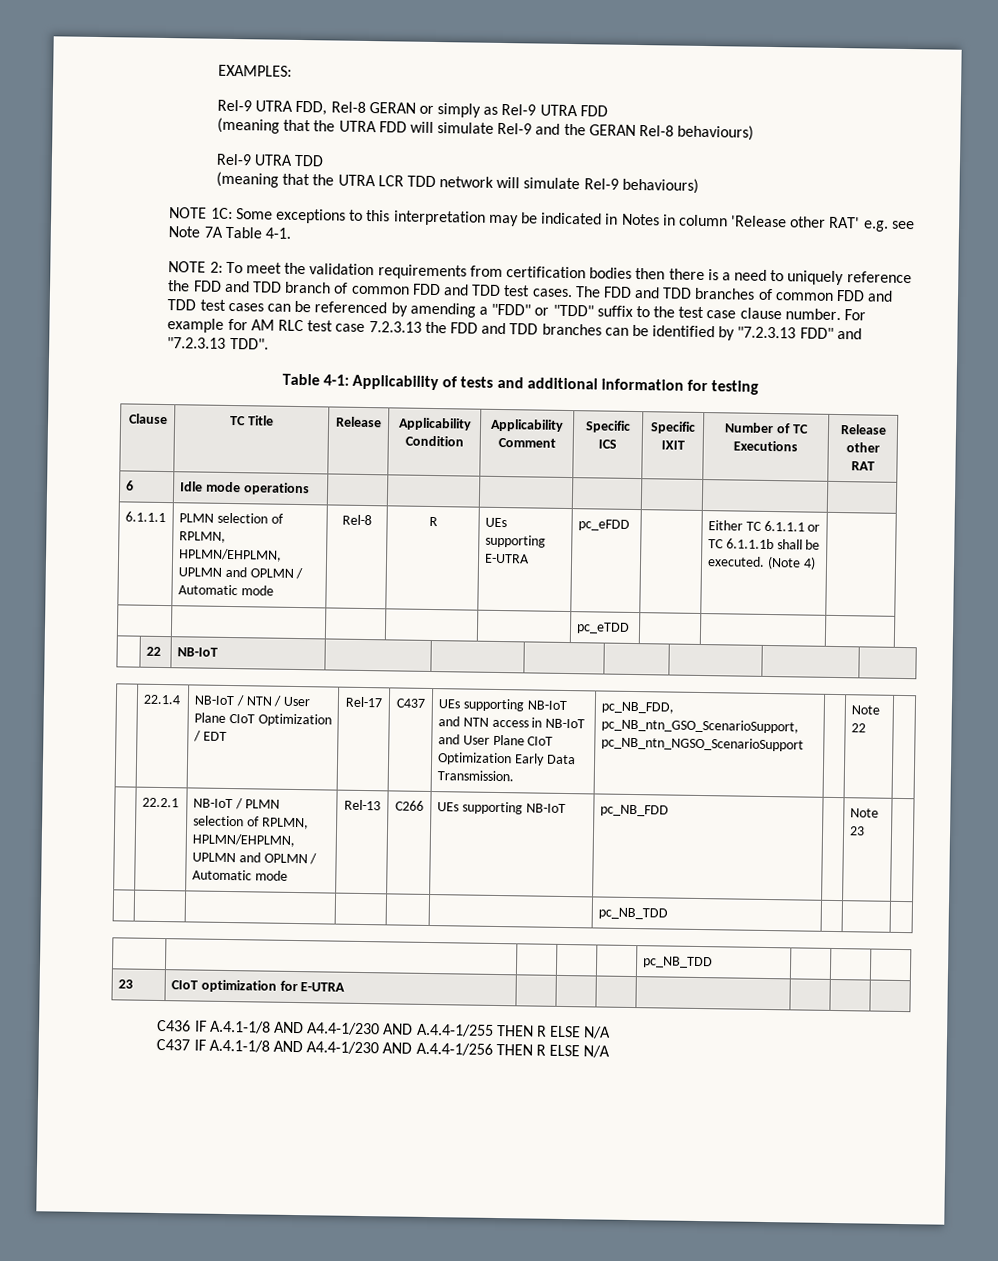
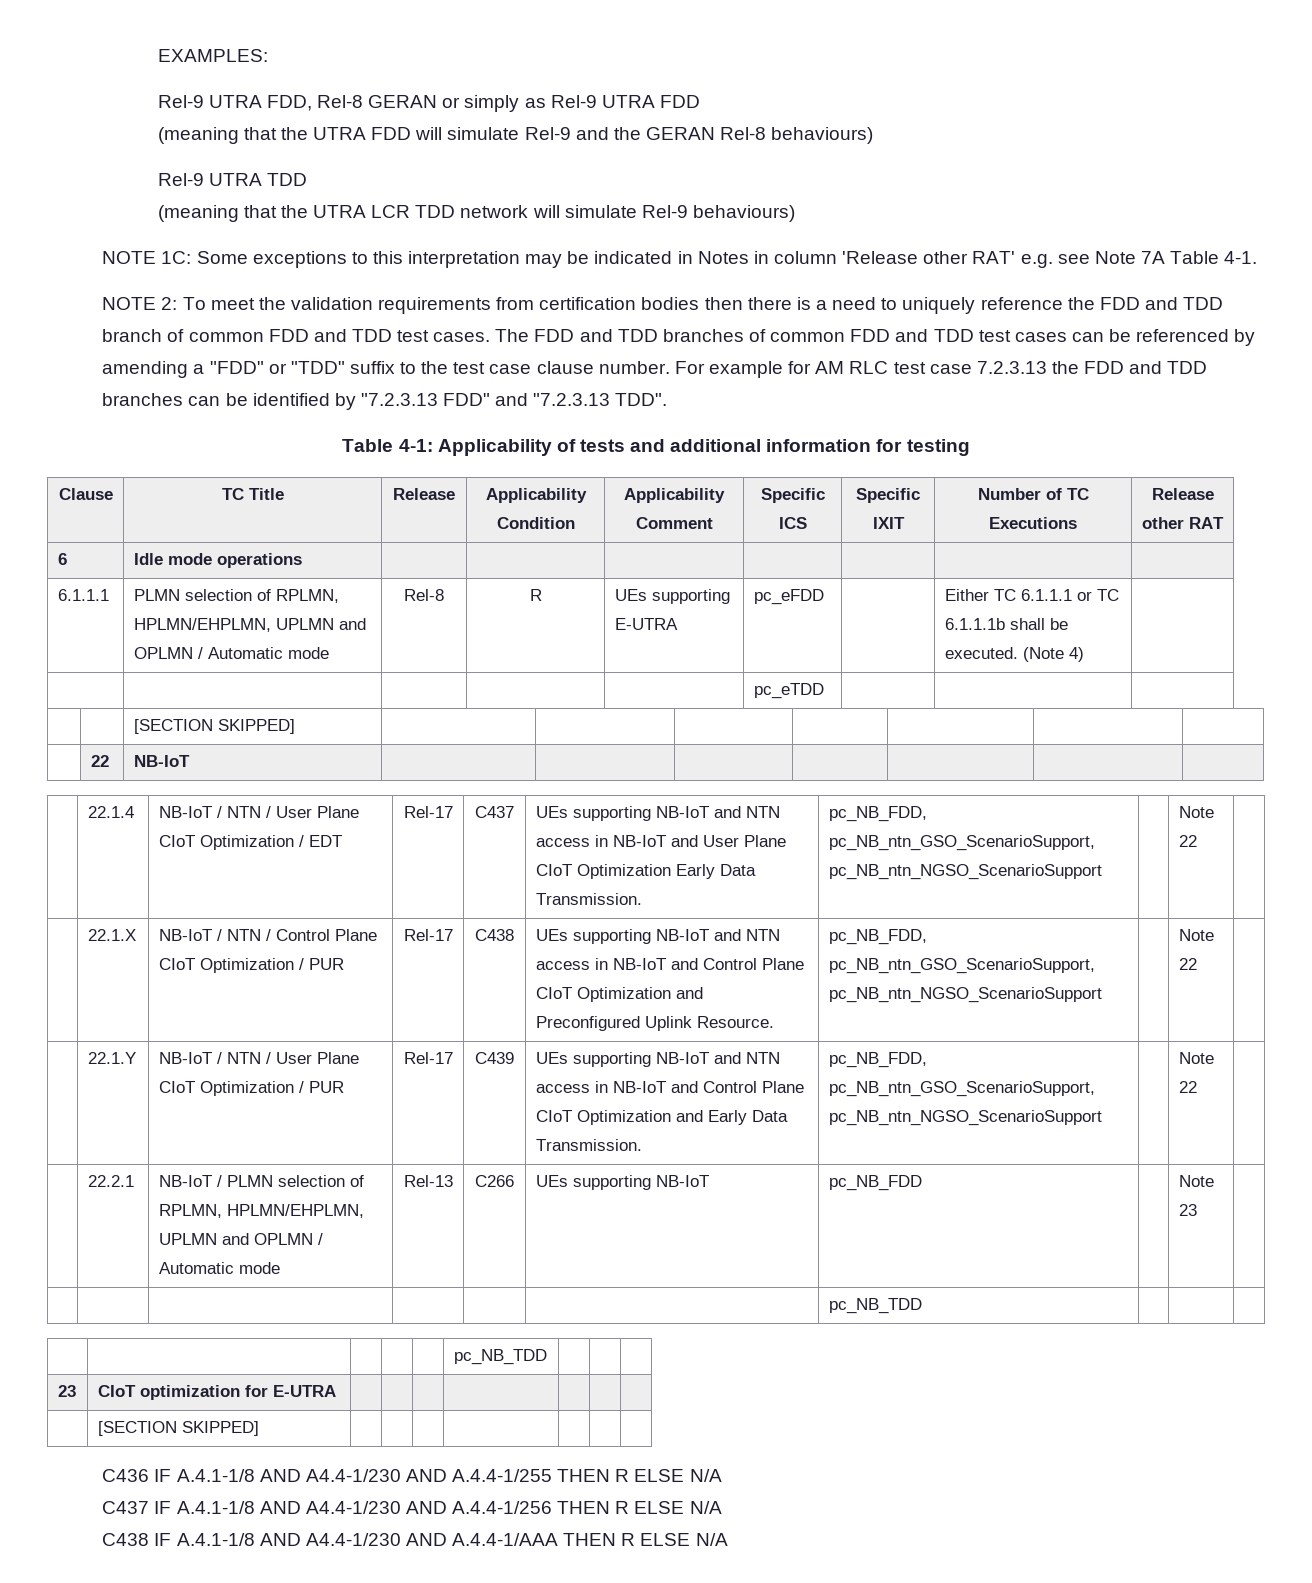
(630, 628) none -> [133,719,295,734] // | | [SECTION SKIPPED] | | | | | | |
(866, 728) none -> [87,929,136,941] [158,929,377,941] [158,958,344,973] [403,929,453,941] [475,929,514,941] [535,929,780,944] [535,958,804,970] [535,987,703,1002] [535,1016,774,1031] [828,929,927,945] [828,958,1095,974] [828,987,1102,1003] [1178,929,1214,941] [1178,958,1197,970] [87,1052,136,1064] [158,1052,359,1064] [158,1081,344,1096] [403,1052,453,1064] [475,1052,514,1064] [535,1052,780,1067] [535,1081,804,1093] [535,1110,788,1125] [535,1139,642,1151] [828,1052,927,1068] [828,1081,1095,1097] [828,1110,1102,1126] [1178,1052,1214,1064] [1178,1081,1197,1093] // | 22.1.X | NB-IoT / NTN / Control Plane CIoT Optimization / PUR | Rel-17 | C438 | UEs supporting NB-IoT and NTN access in NB-IoT and Control Plane CIoT Optimization and Preconfigured Uplink Resource. | pc_NB_FDD, pc_NB_ntn_GSO_ScenarioSupport, pc_NB_ntn_NGSO_ScenarioSupport | | Note 22 | // | 22.1.Y | NB-IoT / NTN / User Plane CIoT Optimization / PUR | Rel-17 | C439 | UEs supporting NB-IoT and NTN access in NB-IoT and Control Plane CIoT Optimization and Early Data Transmission. | pc_NB_FDD, pc_NB_ntn_GSO_ScenarioSupport, pc_NB_ntn_NGSO_ScenarioSupport | | Note 22 |
(346, 987) none -> [97,1421,259,1436] // | [SECTION SKIPPED] | | | | | | |
(611, 1051) none -> [102,1533,728,1546] // C438 IF A.4.1-1/8 AND A4.4-1/230 AND A.4.4-1/AAA THEN R ELSE N/A

